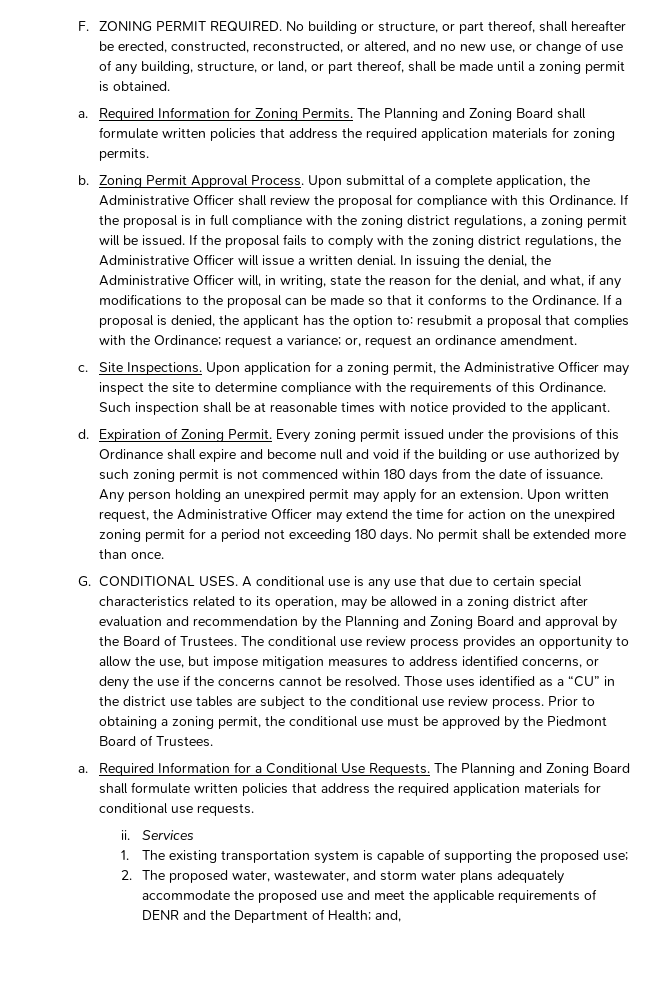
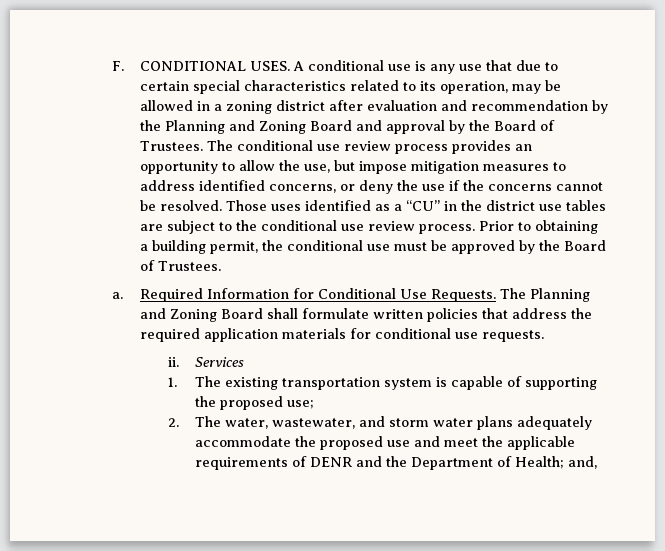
[99,20,627,34] [99,40,624,54] [99,60,626,75] [99,81,171,92] [77,107,587,121] [99,127,616,141] [99,148,150,161] [77,174,591,188] [99,194,630,208] [99,214,628,228] [99,234,622,249] [99,254,552,268] [99,274,622,289] [99,294,623,308] [99,315,630,328] [99,335,578,348] [77,361,630,376] [99,381,607,395] [99,402,611,415] [77,428,620,443] [99,448,620,463] [99,468,604,483] [99,488,610,503] [99,508,616,523] [99,528,627,543] [99,549,165,559] [77,576,91,587] ZONING PERMIT REQUIRED. No building or structure, or part thereof, shall hereafter be erected, constructed, reconstructed, or altered, and no new use, or change of use of any building, structure, or land, or part thereof, shall be made until a zoning permit is obtained. // a. Required Information for Zoning Permits. The Planning and Zoning Board shall formulate written policies that address the required application materials for zoning permits. // b. Zoning Permit Approval Process. Upon submittal of a complete application, the Administrative Officer shall review the proposal for compliance with this Ordinance. If the proposal is in full compliance with the zoning district regulations, a zoning permit will be issued. If the proposal fails to comply with the zoning district regulations, the Administrative Officer will issue a written denial. In issuing the denial, the Administrative Officer will, in writing, state the reason for the denial, and what, if any modifications to the proposal can be made so that it conforms to the Ordinance. If a proposal is denied, the applicant has the option to: resubmit a proposal that complies with the Ordinance; request a variance; or, request an ordinance amendment. // c. Site Inspections. Upon application for a zoning permit, the Administrative Officer may inspect the site to determine compliance with the requirements of this Ordinance. Such inspection shall be at reasonable times with notice provided to the applicant. // d. Expiration of Zoning Permit. Every zoning permit issued under the provisions of this Ordinance shall expire and become null and void if the building or use authorized by such zoning permit is not commenced within 180 days from the date of issuance. Any person holding an unexpired permit may apply for an extension. Upon written request, the Administrative Officer may extend the time for action on the unexpired zoning permit for a period not exceeding 180 days. No permit shall be extended more than once. // G. -> (125, 66) none
[172,716,215,729] zoning -> [151,240,206,254] building
[547,716,608,726] Piedmont -> (560, 245) none
[255,766,263,773] a -> (314, 293) none
[168,870,228,883] proposed -> (222, 421) none

